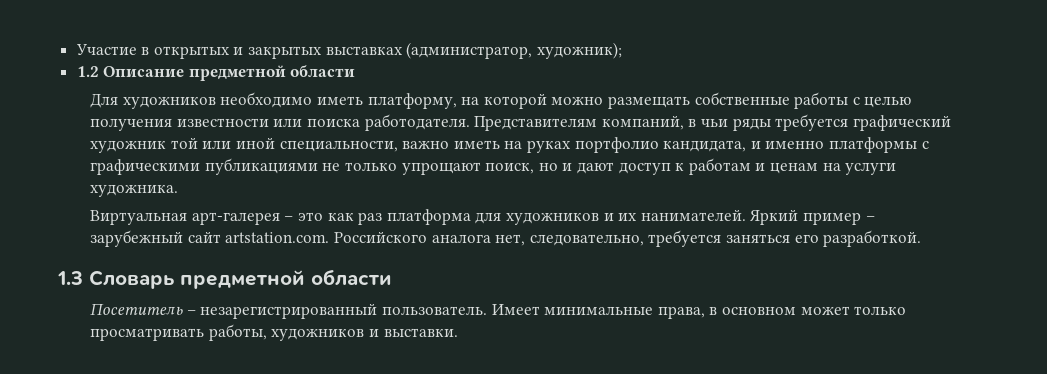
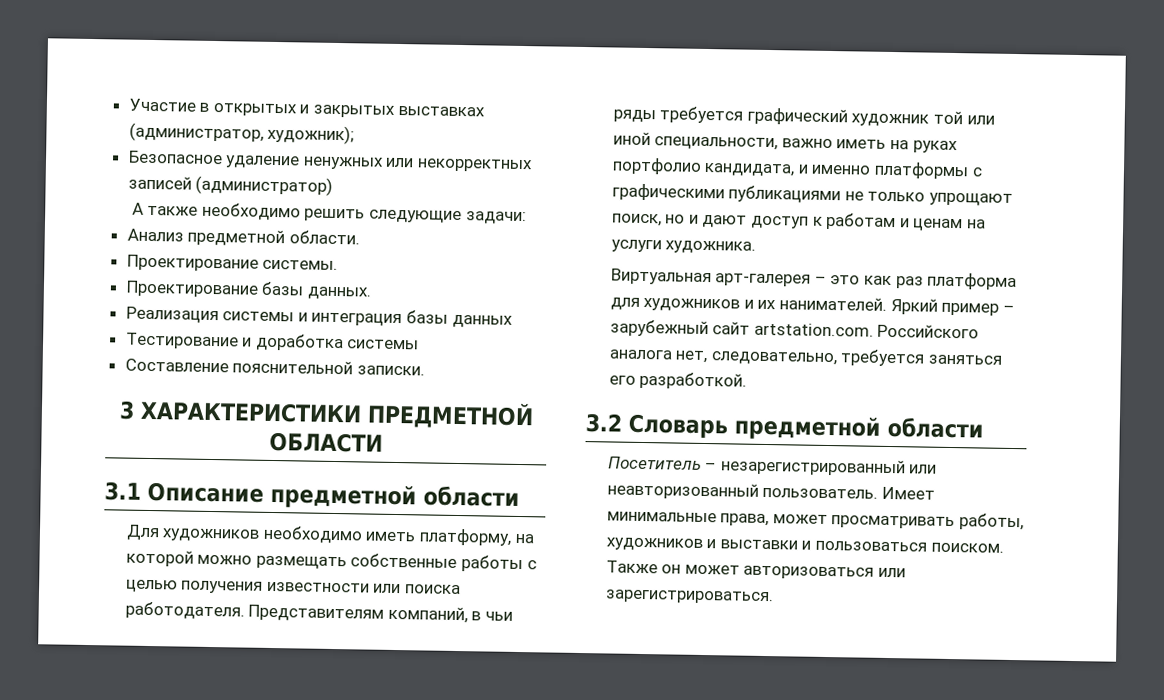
[76,66,99,77] 1.2 -> [127,150,534,173] [127,175,334,196] [131,202,527,225] [126,228,360,247] [126,254,339,272] [125,280,371,300] [125,306,513,328] [124,332,420,352] [124,358,425,376] [119,400,534,430] [269,431,383,453] [104,481,141,501] Безопасное удаление ненужных или некорректных записей (администратор) // А также необходимо решить следующие задачи: // Анализ предметной области. // Проектирование системы. // Проектирование базы данных. // Реализация системы и интеграция базы данных // Тестирование и доработка системы // Составление пояснительной записки. // 3 ХАРАКТЕРИСТИКИ ПРЕДМЕТНОЙ ОБЛАСТИ // 3.1
[57,271,83,285] 1.3 -> [585,413,622,433] 3.2
(378, 311) none -> [909,464,938,474] [606,481,759,500] или неавторизованный
[709,306,907,315] [90,324,458,341] в основном может только просматривать работы, художников и выставки. -> [772,513,1025,531] [605,537,1004,553] [605,560,907,580] [604,589,774,605] может просматривать работы, художников и выставки и пользоваться поиском. Также он может авторизоваться или зарегистрироваться.

